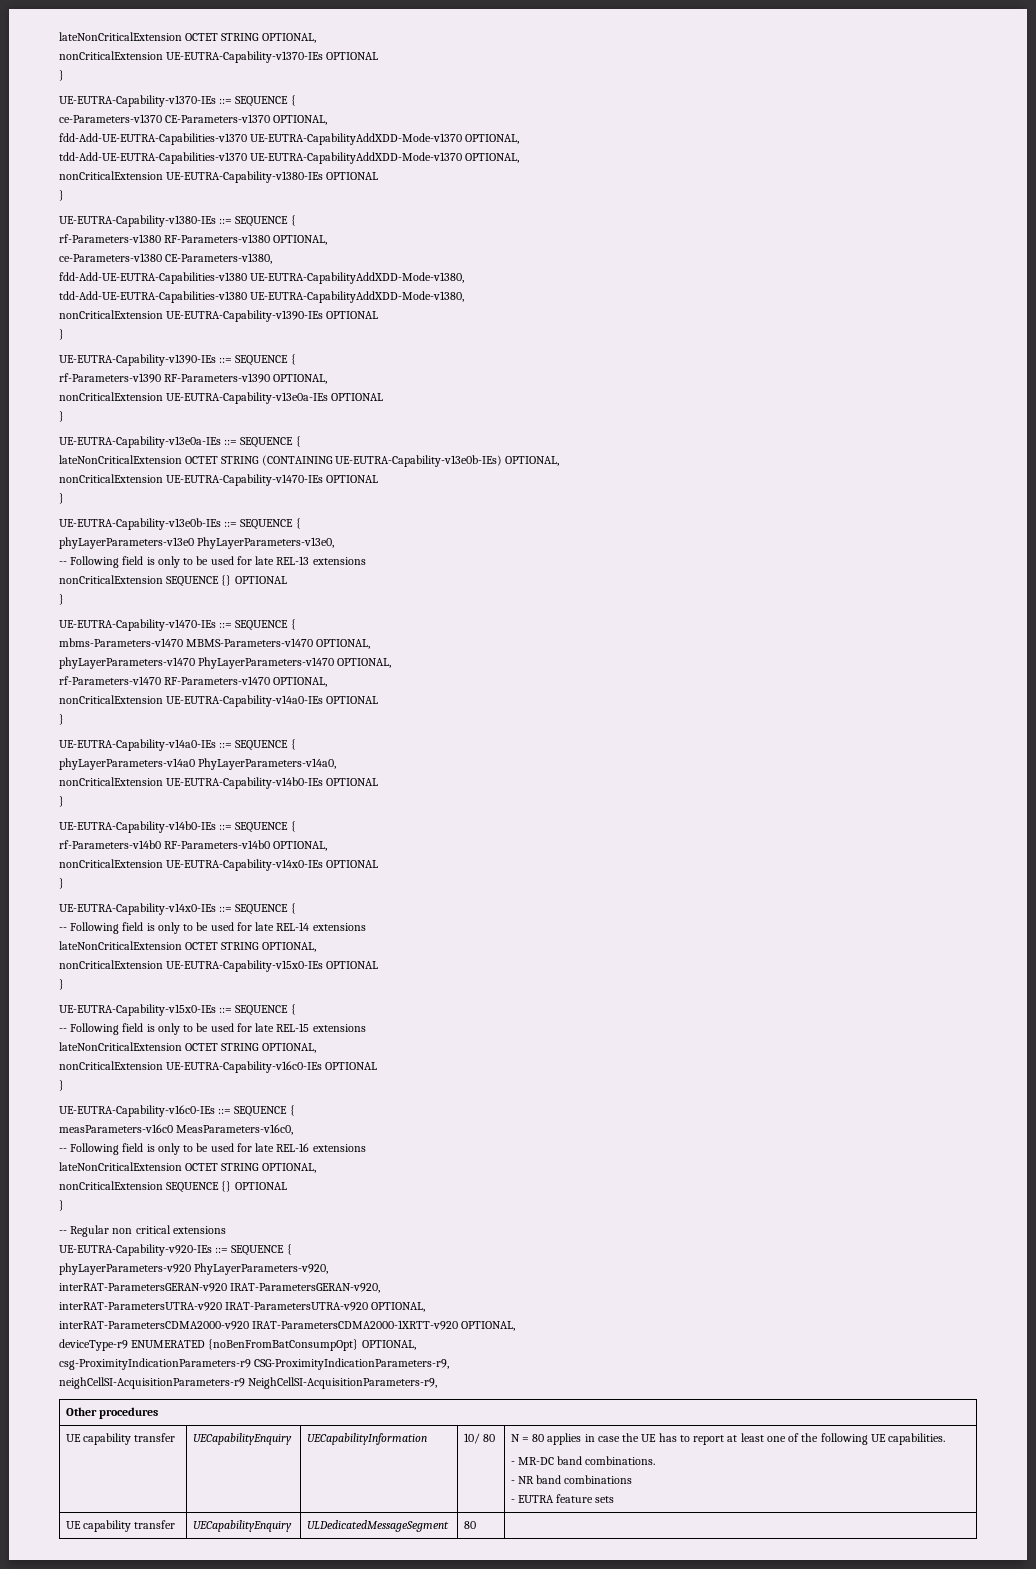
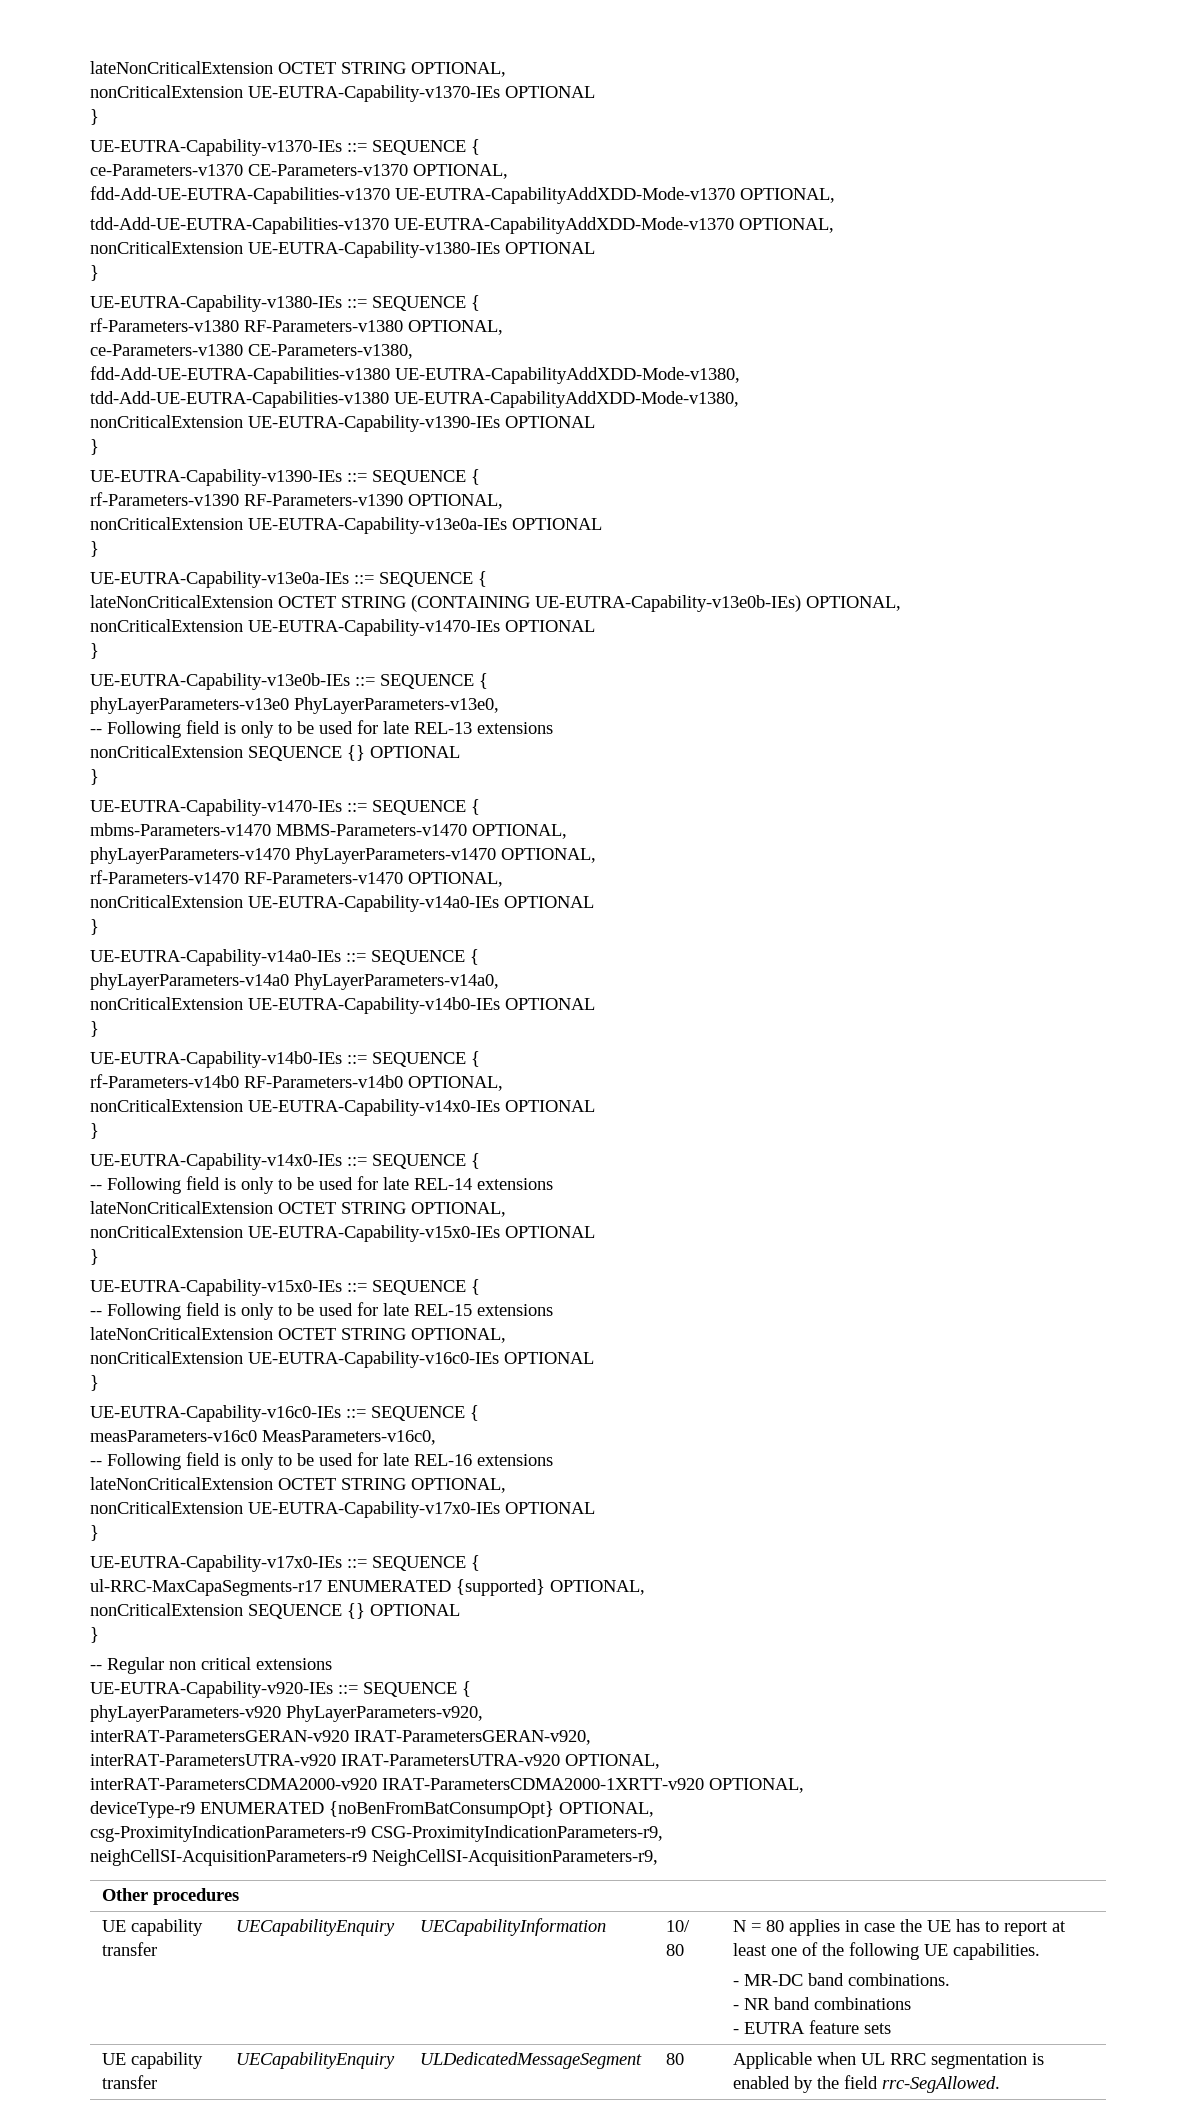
(316, 1168) none -> [90,1501,595,1518] [90,1525,99,1541] [90,1555,480,1572] [90,1579,645,1596] // nonCriticalExtension UE-EUTRA-Capability-v17x0-IEs OPTIONAL // } // UE-EUTRA-Capability-v17x0-IEs ::= SEQUENCE { // ul-RRC-MaxCapaSegments-r17 ENUMERATED {supported} OPTIONAL,
(476, 1525) none -> [733,2052,1045,2069] [733,2075,1001,2093] Applicable when UL RRC segmentation is enabled by the field rrc-SegAllowed.

